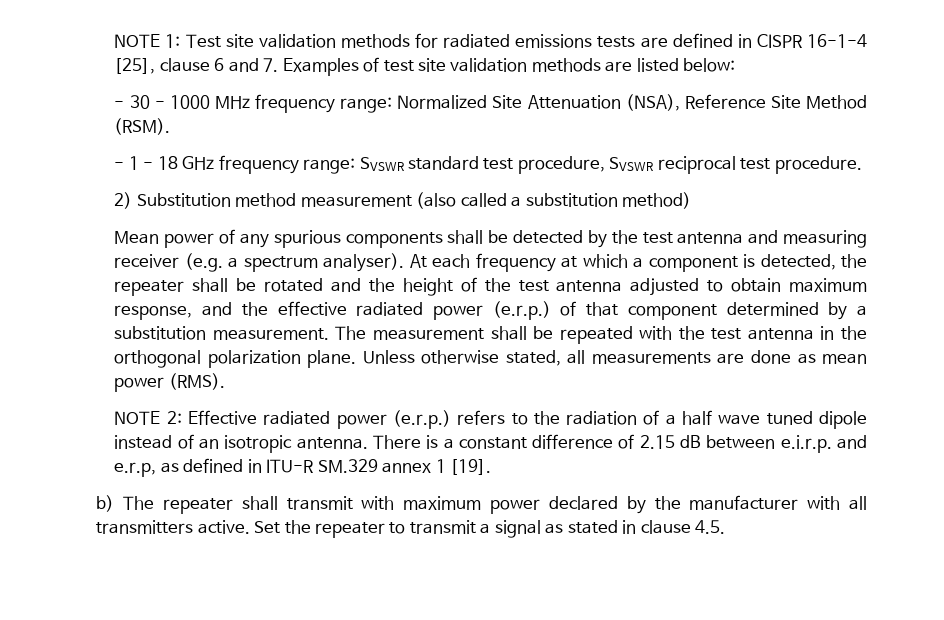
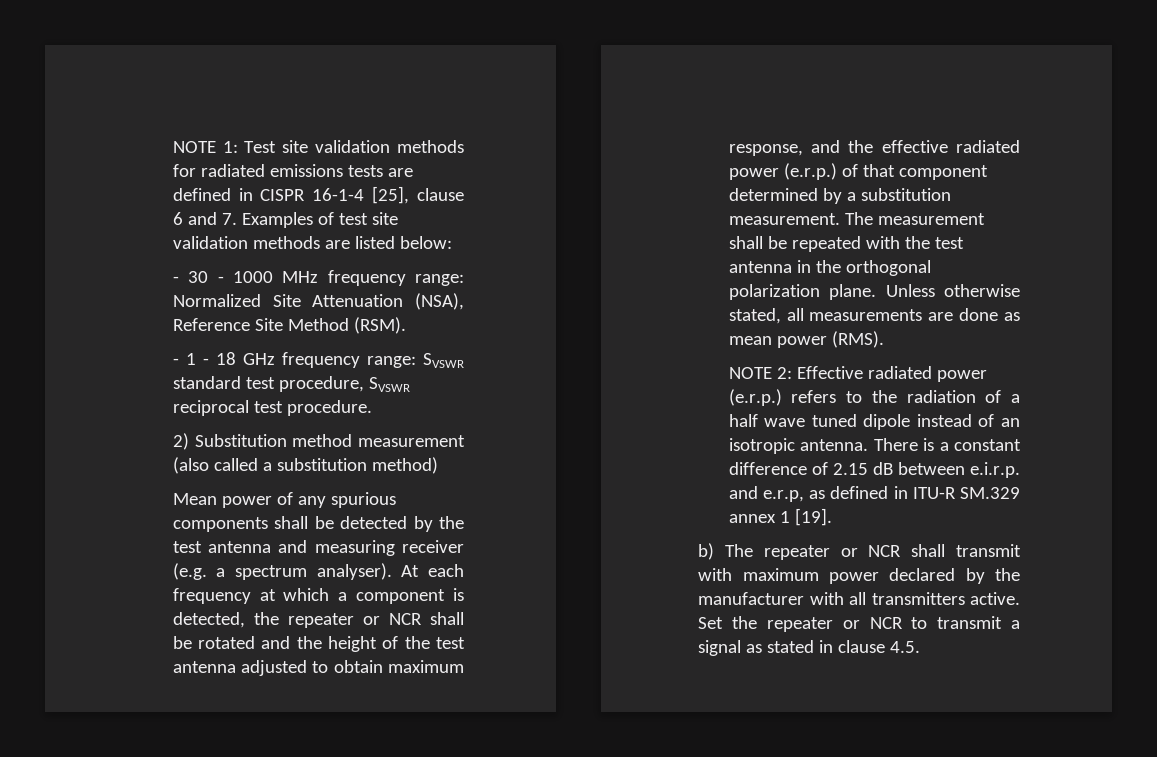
(185, 288) none -> [362,613,422,625] or NCR
(233, 506) none -> [840,545,902,557] or NCR
(385, 530) none -> [842,617,903,629] or NCR

